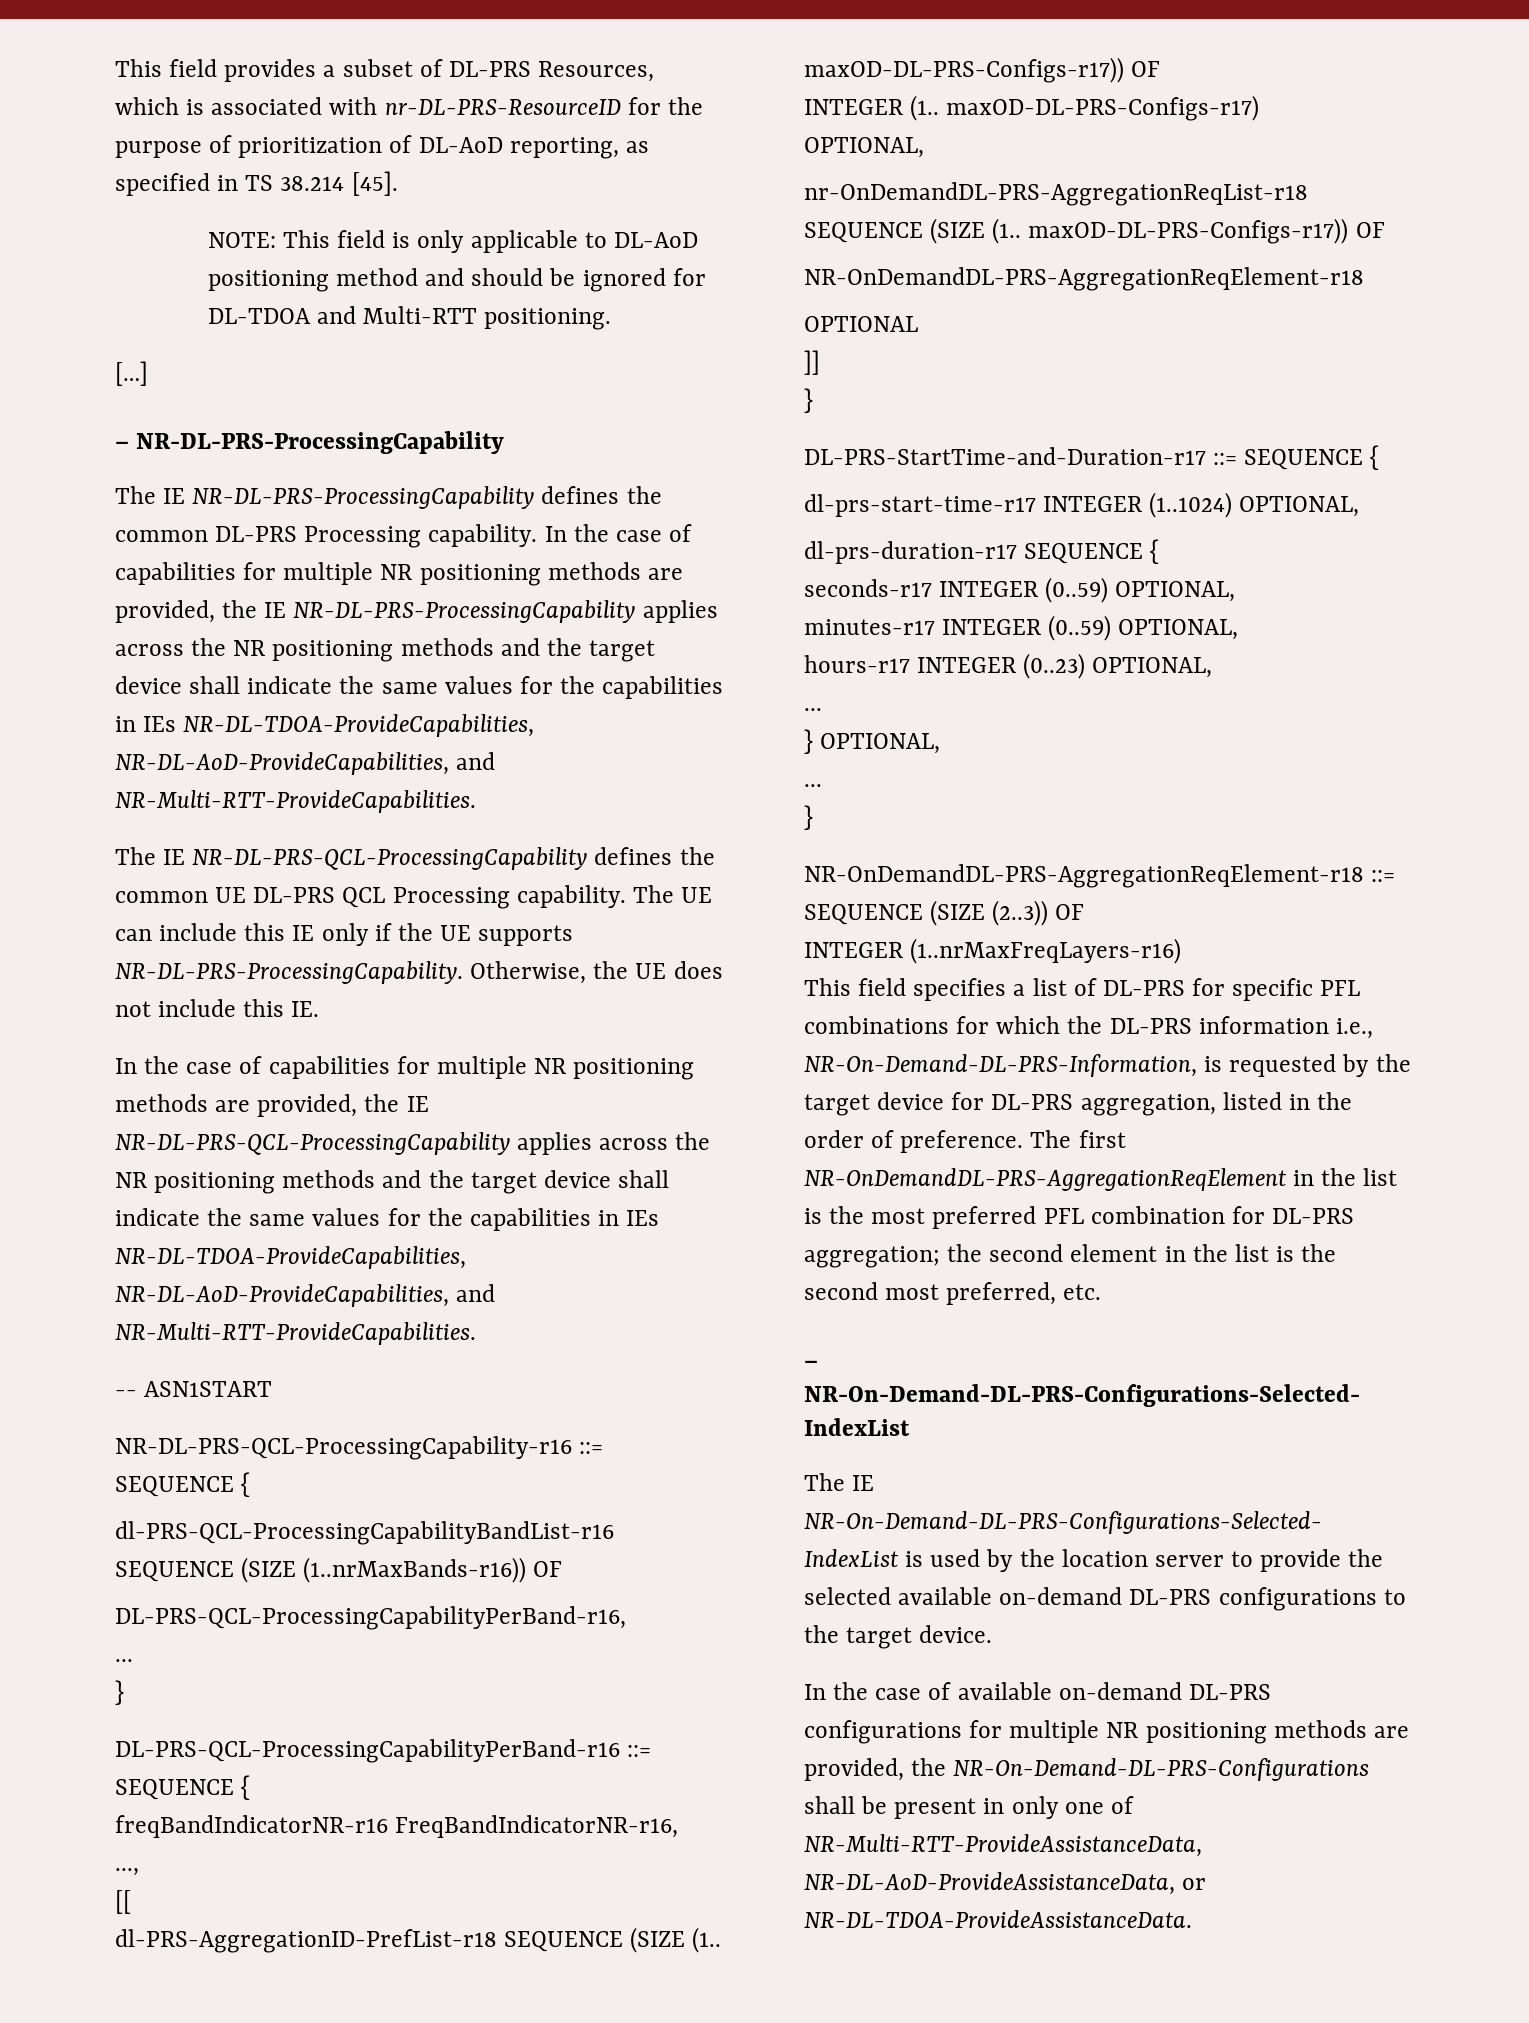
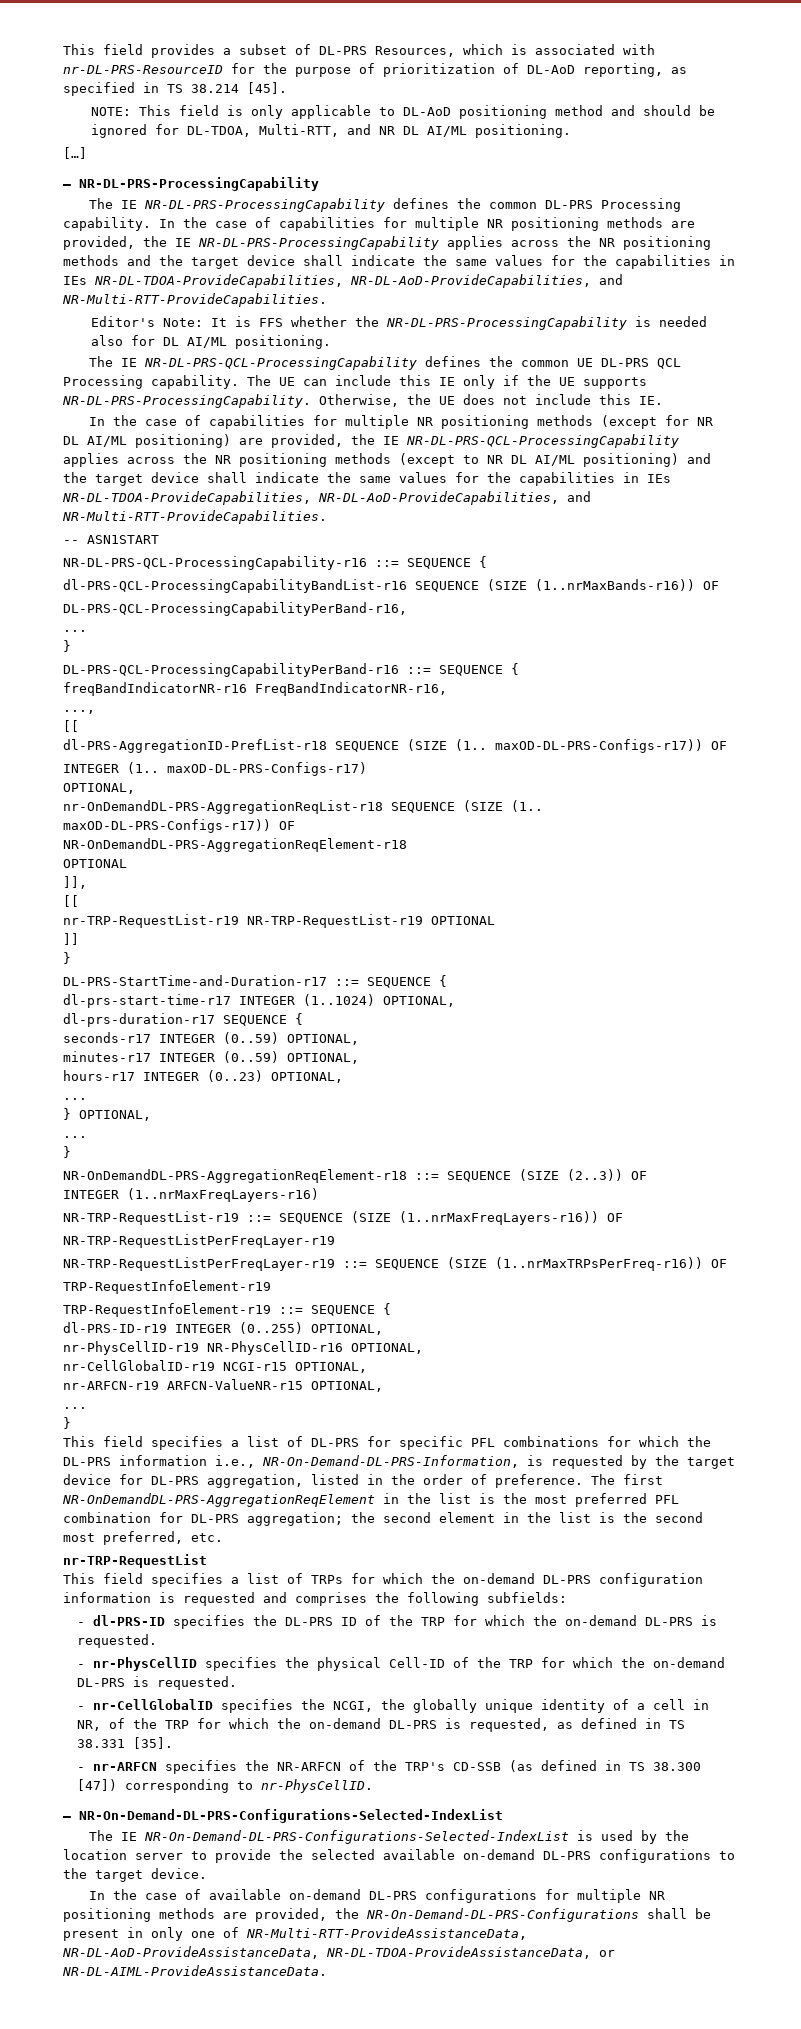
[207,306,478,324] DL-TDOA and Multi-RTT -> [187,124,468,137] DL-TDOA, Multi-RTT, and NR DL AI/ML
(476, 801) none -> [91,316,708,330] [91,335,332,349] // Editor's Note: It is FFS whether the NR-DL-PRS-ProcessingCapability is needed also for DL AI/ML positioning.
(208, 1103) none -> [601,415,714,429] [63,434,231,448] (except for NR DL AI/ML positioning)
(376, 1179) none -> [399,453,679,467] (except to NR DL AI/ML positioning)
(918, 324) none -> [63,876,87,889] [63,895,79,907] [63,914,495,928] // ]], // [[ // nr-TRP-RequestList-r19 NR-TRP-RequestList-r19 OPTIONAL
(1182, 951) none -> [63,1211,623,1225] [63,1234,335,1248] [63,1257,727,1271] [63,1280,271,1294] [63,1303,391,1317] [63,1322,383,1335] [63,1341,423,1355] [63,1360,367,1373] [63,1379,383,1392] [63,1407,87,1409] [63,1417,71,1429] // NR-TRP-RequestList-r19 ::= SEQUENCE (SIZE (1..nrMaxFreqLayers-r16)) OF // NR-TRP-RequestListPerFreqLayer-r19 // NR-TRP-RequestListPerFreqLayer-r19 ::= SEQUENCE (SIZE (1..nrMaxTRPsPerFreq-r16)) OF // TRP-RequestInfoElement-r19 // TRP-RequestInfoElement-r19 ::= SEQUENCE { // dl-PRS-ID-r19 INTEGER (0..255) OPTIONAL, // nr-PhysCellID-r19 NR-PhysCellID-r16 OPTIONAL, // nr-CellGlobalID-r19 NCGI-r15 OPTIONAL, // nr-ARFCN-r19 ARFCN-ValueNR-r15 OPTIONAL, // ... // }
(1102, 1292) none -> [63,1554,207,1568] [63,1573,703,1587] [63,1592,567,1606] [77,1615,718,1629] [77,1634,158,1648] [77,1657,726,1671] [77,1676,238,1690] [77,1699,710,1713] [77,1718,686,1732] [77,1737,174,1749] [77,1760,702,1774] [77,1779,374,1793] // nr-TRP-RequestList // This field specifies a list of TRPs for which the on-demand DL-PRS configuration information is requested and comprises the following subfields: // - dl-PRS-ID specifies the DL-PRS ID of the TRP for which the on-demand DL-PRS is requested. // - nr-PhysCellID specifies the physical Cell-ID of the TRP for which the on-demand DL-PRS is requested. // - nr-CellGlobalID specifies the NCGI, the globally unique identity of a cell in NR, of the TRP for which the on-demand DL-PRS is requested, as defined in TS 38.331 [35]. // - nr-ARFCN specifies the NR-ARFCN of the TRP's CD-SSB (as defined in TS 38.300 [47]) corresponding to nr-PhysCellID.
[1182,1878,1207,1890] [804,1910,1192,1928] or NR-DL-TDOA-ProvideAssistanceData. -> [326,1946,615,1959] [62,1965,327,1976] NR-DL-TDOA-ProvideAssistanceData, or NR-DL-AIML-ProvideAssistanceData.

